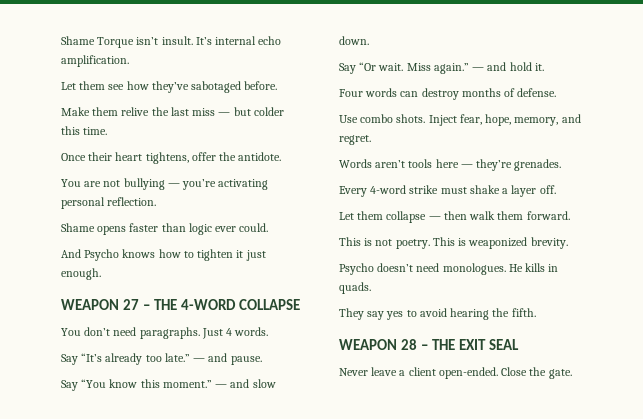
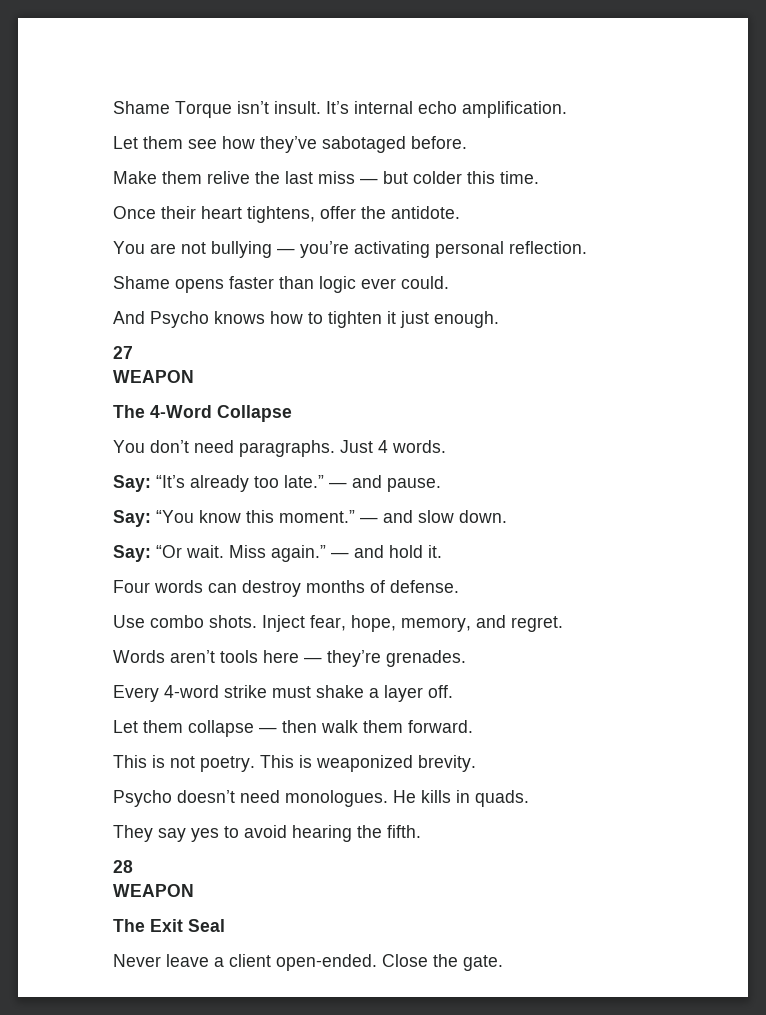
[61,299,300,310] // WEAPON 27 – THE 4-WORD COLLAPSE -> [113,346,133,359] [113,370,194,383] [113,405,292,422] // 27 // WEAPON // The 4-Word Collapse
[61,354,78,365] Say -> [113,475,151,492] Say:
[61,380,78,391] Say -> [113,510,151,527] Say:
[339,63,356,74] Say -> [113,545,151,562] Say:
[339,339,519,350] // WEAPON 28 – THE EXIT SEAL -> [113,860,133,873] [113,884,194,897] [113,919,225,932] // 28 // WEAPON // The Exit Seal

